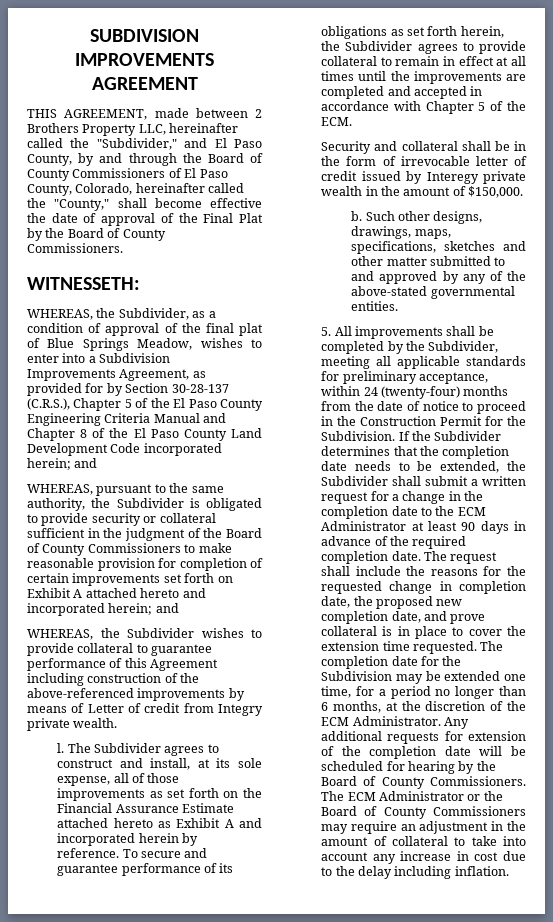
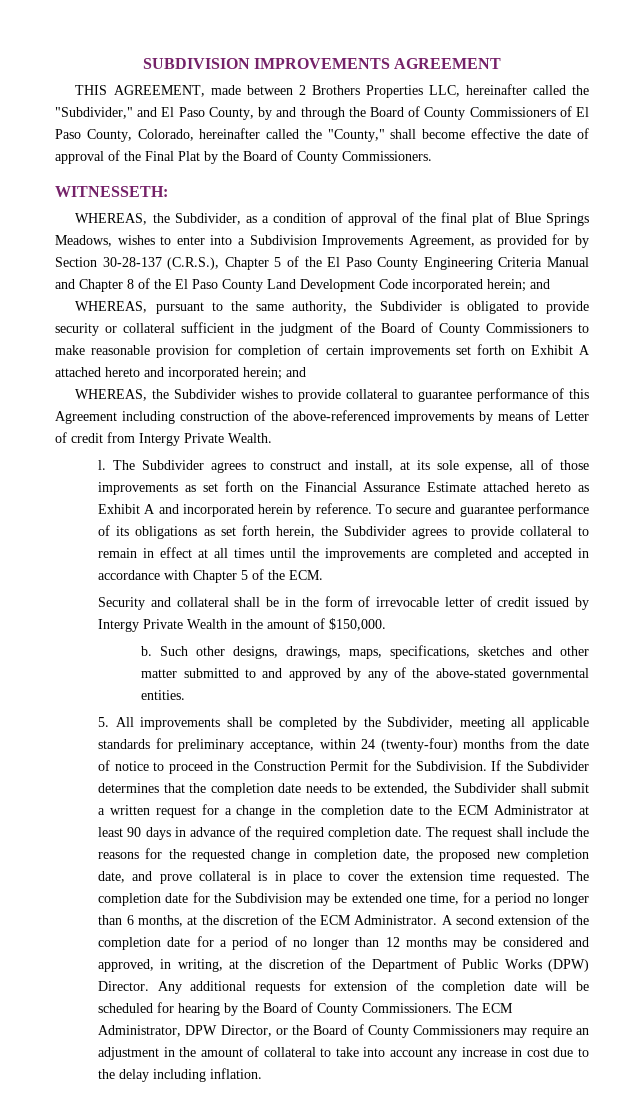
[82,124,137,136] Property -> [365,85,423,98] Properties
[137,338,193,350] Meadow, -> [55,235,112,247] Meadows,
[218,704,263,716] [27,718,118,731] Integry private wealth. -> [139,433,272,446] Intergy Private Wealth.
[426,171,526,184] [321,186,363,196] Interegy private wealth -> [98,619,228,632] Intergy Private Wealth
(441, 721) none -> [441,914,589,925] [98,936,589,950] [98,958,589,972] [98,981,150,991] A second extension of the completion date for a period of no longer than 12 months may be considered and approved, in writing, at the discretion of the Department of Public Works (DPW) Director.
[378,791,464,801] Administrator -> [98,1025,272,1037] Administrator, DPW Director,

